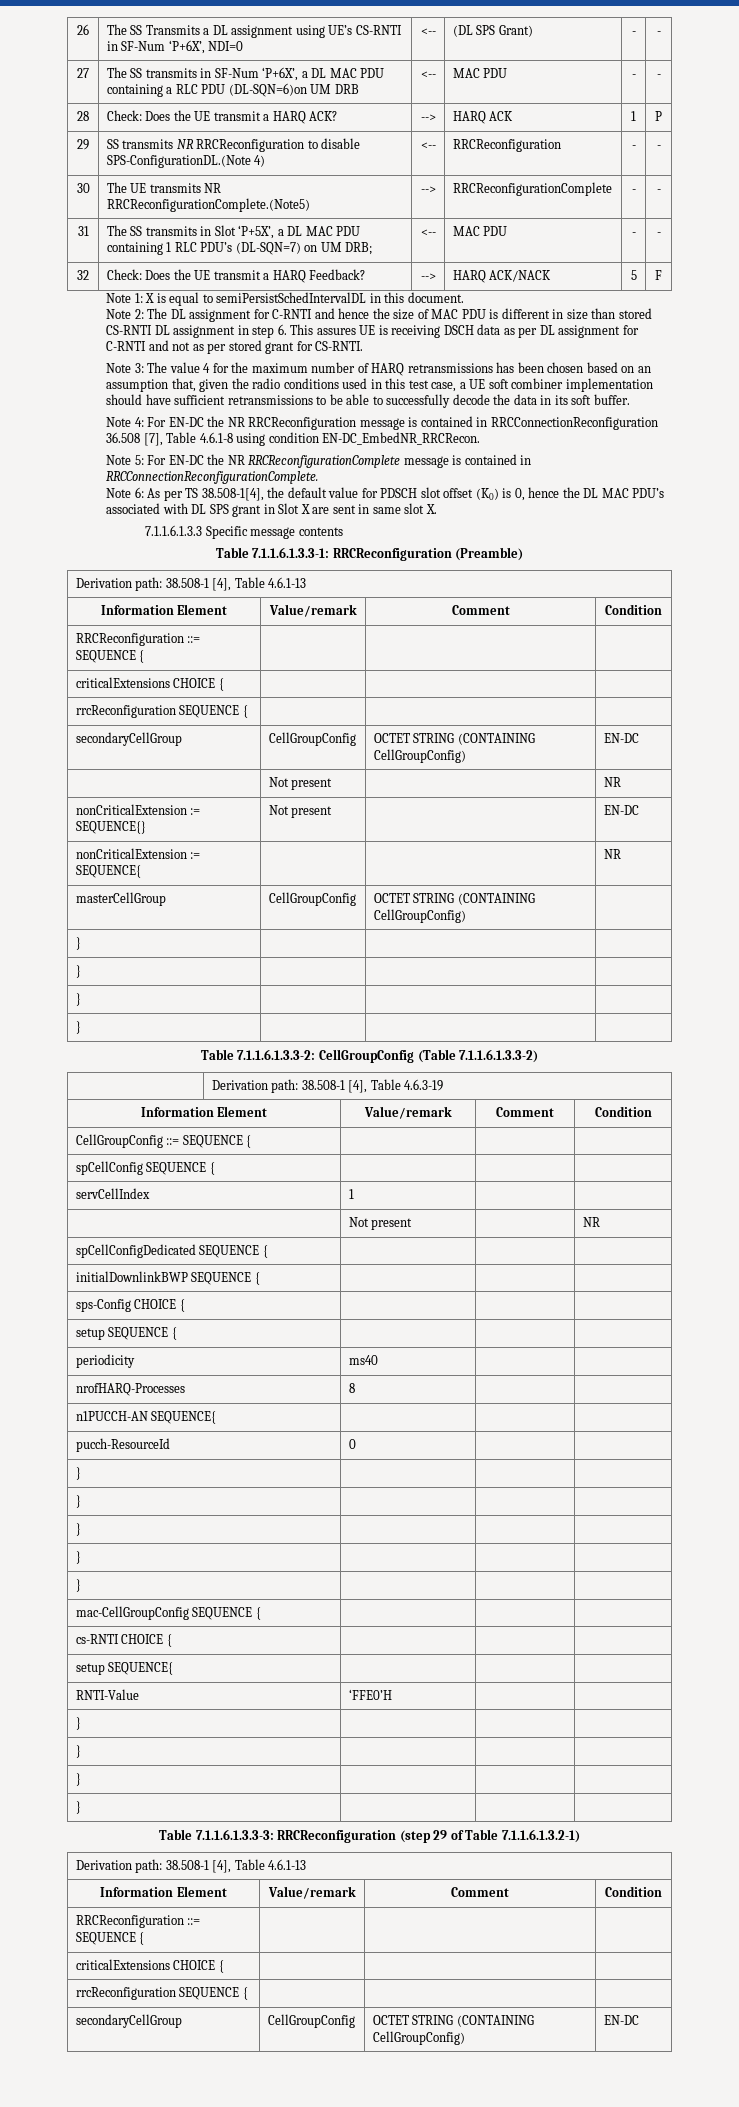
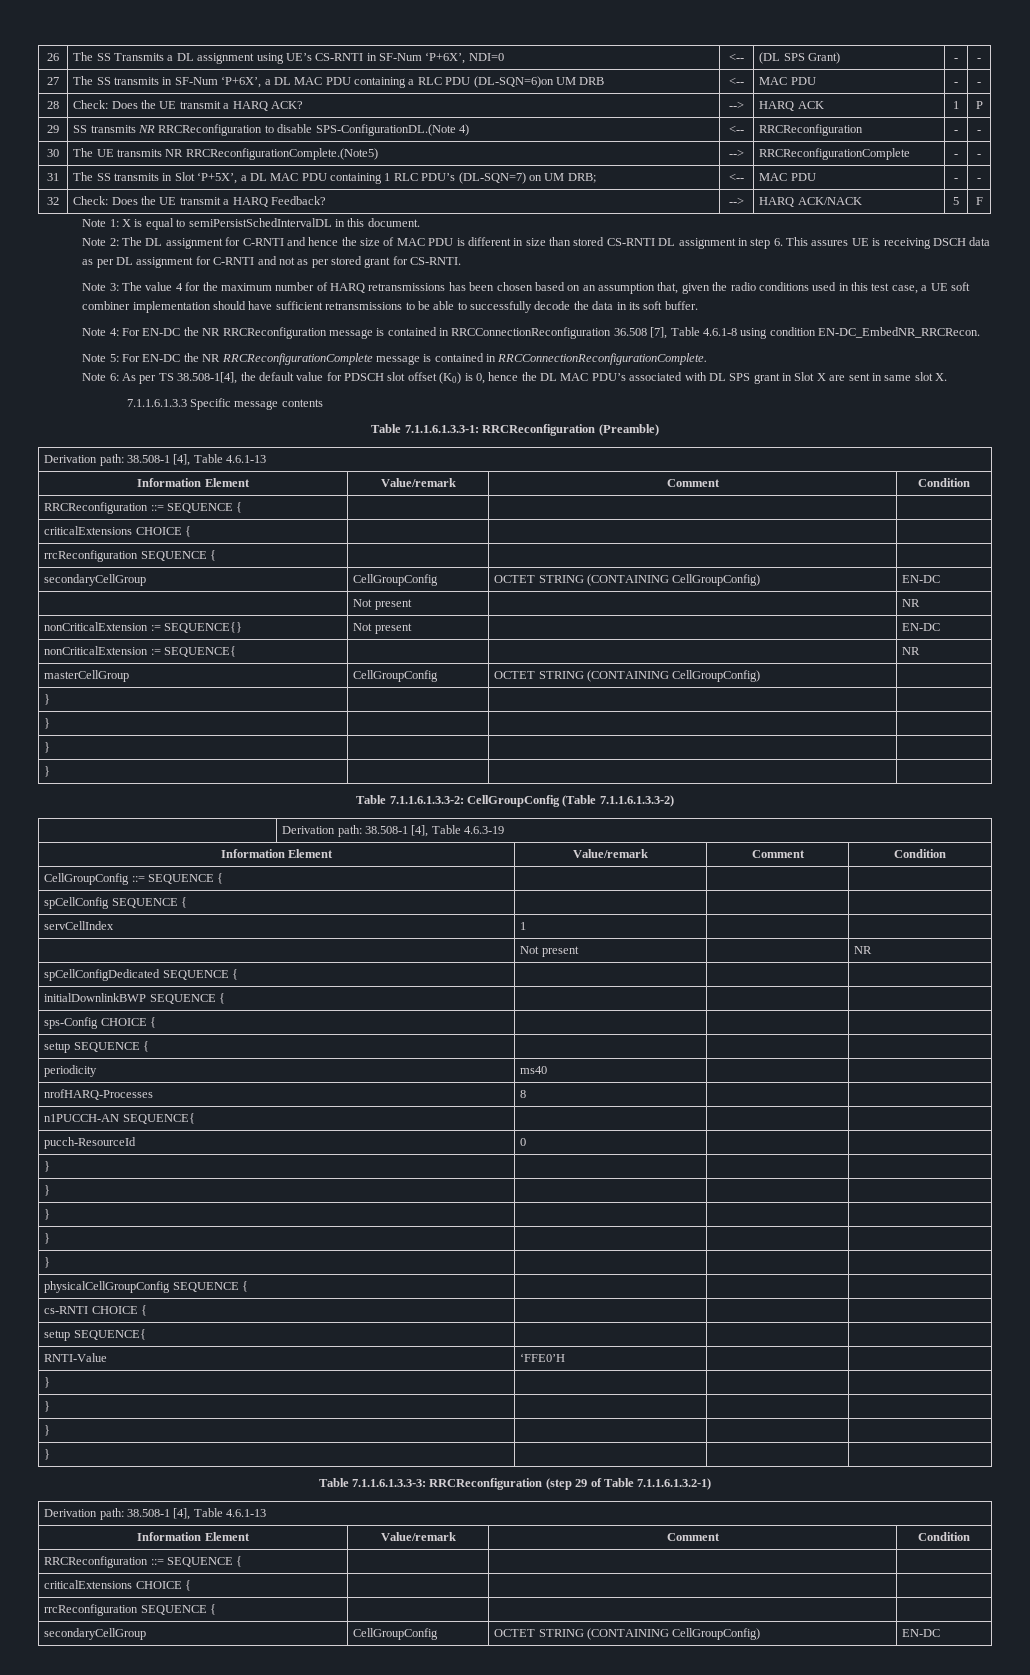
[75,1606,189,1620] mac-CellGroupConfig -> [44,1281,171,1293] physicalCellGroupConfig

